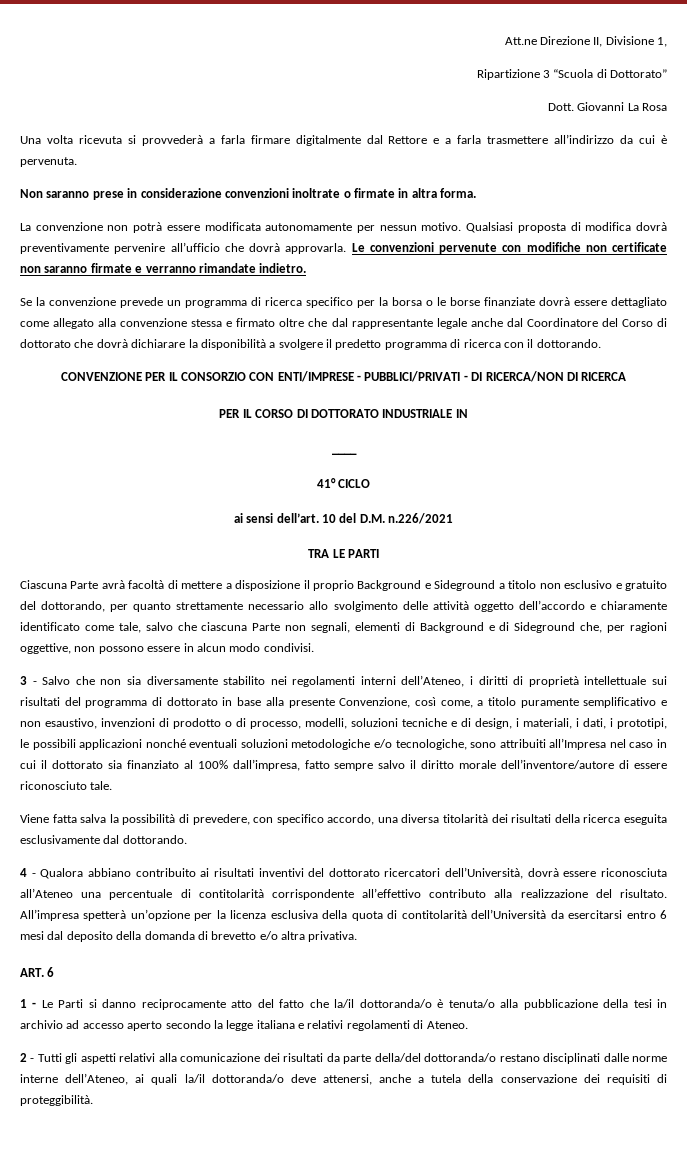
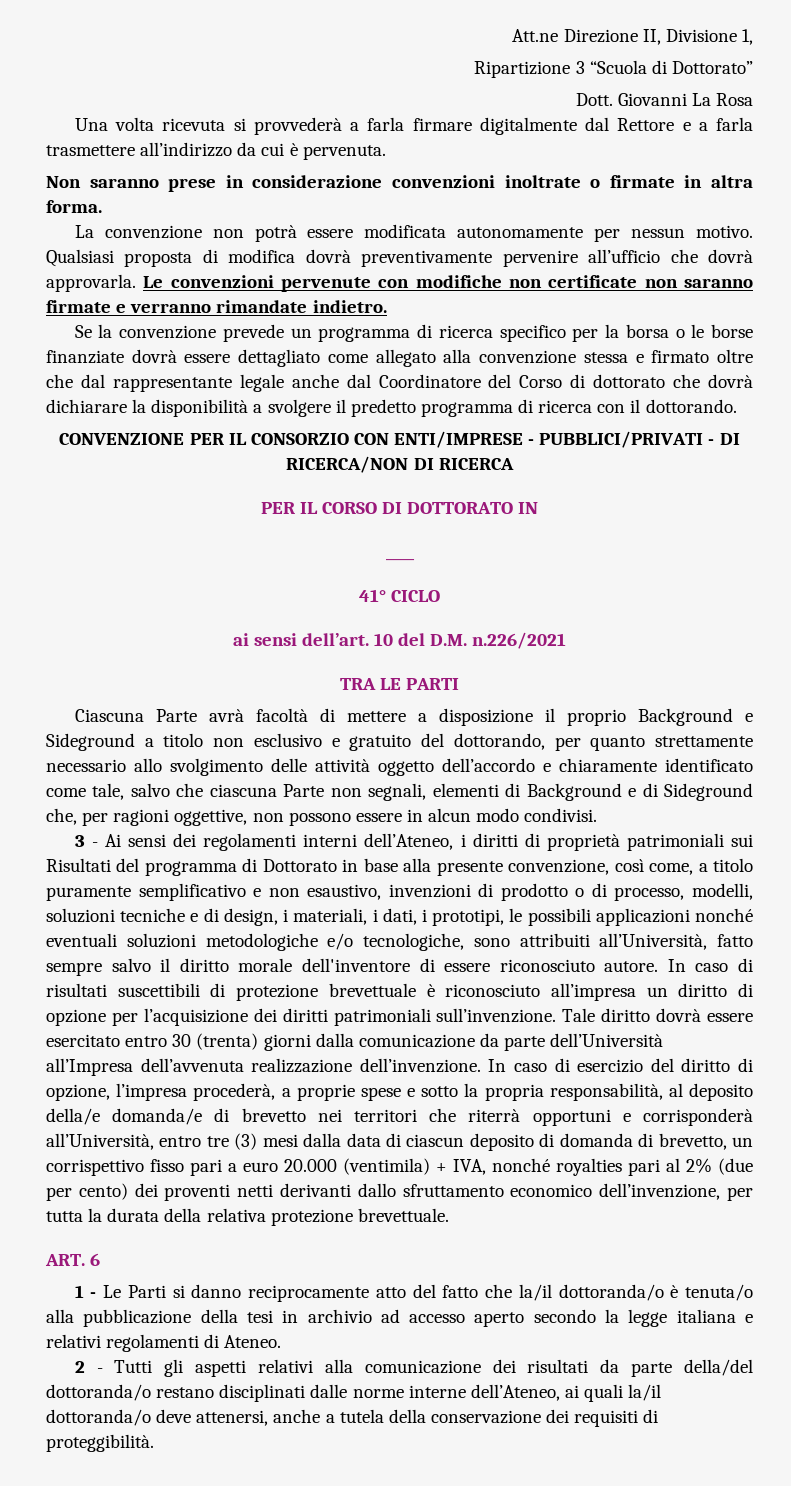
[382,409,453,418] INDUSTRIALE -> (514, 508) none
[42,676,287,685] Salvo che non sia diversamente stabilito nei -> [104,833,197,847] Ai sensi dei
[584,676,667,685] [20,697,60,706] intellettuale sui risultati -> [626,833,753,851] [46,858,111,872] patrimoniali sui Risultati
[166,697,218,706] dottorato -> [262,859,337,872] Dottorato
[339,697,411,708] Convenzione, -> [508,859,610,875] convenzione,
[549,738,667,750] [20,759,300,771] all’Impresa nel caso in cui il dottorato sia finanziato al 100% dall’impresa, -> [599,933,708,950] all’Università,
[501,759,615,769] dell’inventore/autore -> [301,958,410,972] dell'inventore
[90,781,113,790] [20,814,667,825] [20,835,187,844] [20,867,667,879] [20,888,667,900] [20,909,667,921] [20,931,358,942] tale. // Viene fatta salva la possibilità di prevedere, con specifico accordo, una diversa titolarità dei risultati della ricerca eseguita esclusivamente dal dottorando. // 4 - Qualora abbiano contribuito ai risultati inventivi del dottorato ricercatori dell’Università, dovrà essere riconosciuta all’Ateneo una percentuale di contitolarità corrispondente all’effettivo contributo alla realizzazione del risultato. All’impresa spetterà un’opzione per la licenza esclusiva della quota di contitolarità dell’Università da esercitarsi entro 6 mesi dal deposito della domanda di brevetto e/o altra privativa. -> [604,958,753,972] [46,983,754,1001] [46,1008,753,1026] [46,1033,664,1051] [46,1058,754,1076] [46,1083,754,1101] [46,1108,753,1126] [46,1133,754,1151] [46,1158,753,1176] [46,1183,753,1201] [46,1208,449,1226] autore. In caso di risultati suscettibili di protezione brevettuale è riconosciuto all’impresa un diritto di opzione per l’acquisizione dei diritti patrimoniali sull’invenzione. Tale diritto dovrà essere esercitato entro 30 (trenta) giorni dalla comunicazione da parte dell’Università all’Impresa dell’avvenuta realizzazione dell’invenzione. In caso di esercizio del diritto di opzione, l’impresa procederà, a proprie spese e sotto la propria responsabilità, al deposito della/e domanda/e di brevetto nei territori che riterrà opportuni e corrisponderà all’Università, entro tre (3) mesi dalla data di ciascun deposito di domanda di brevetto, un corrispettivo fisso pari a euro 20.000 (ventimila) + IVA, nonché royalties pari al 2% (due per cento) dei proventi netti derivanti dallo sfruttamento economico dell’invenzione, per tutta la durata della relativa protezione brevettuale.

